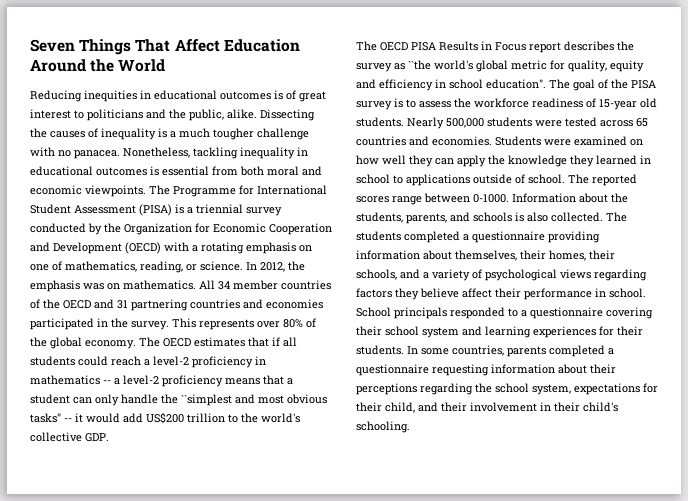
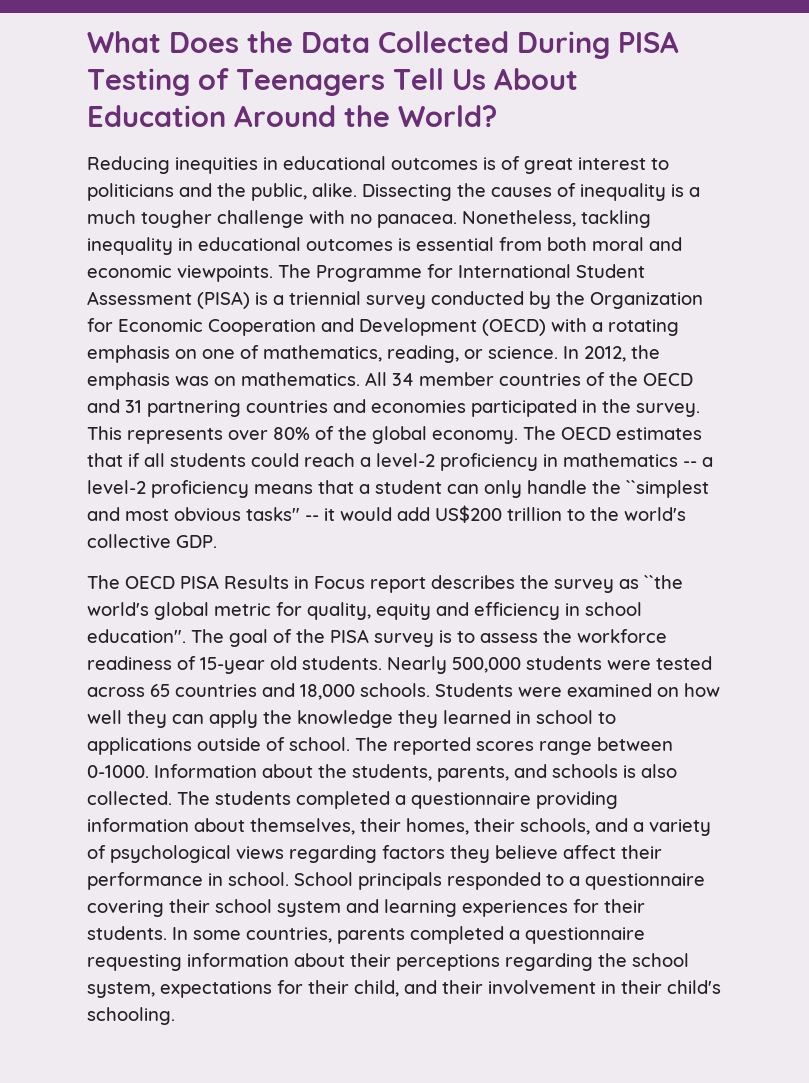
[30,39,220,55] Seven Things That Affect -> [87,31,679,59] [87,68,578,96] What Does the Data Collected During PISA Testing of Teenagers Tell Us About
[118,59,166,72] World -> [398,105,497,127] World?
[432,136,492,146] economies. -> [300,683,430,700] 18,000 schools.

